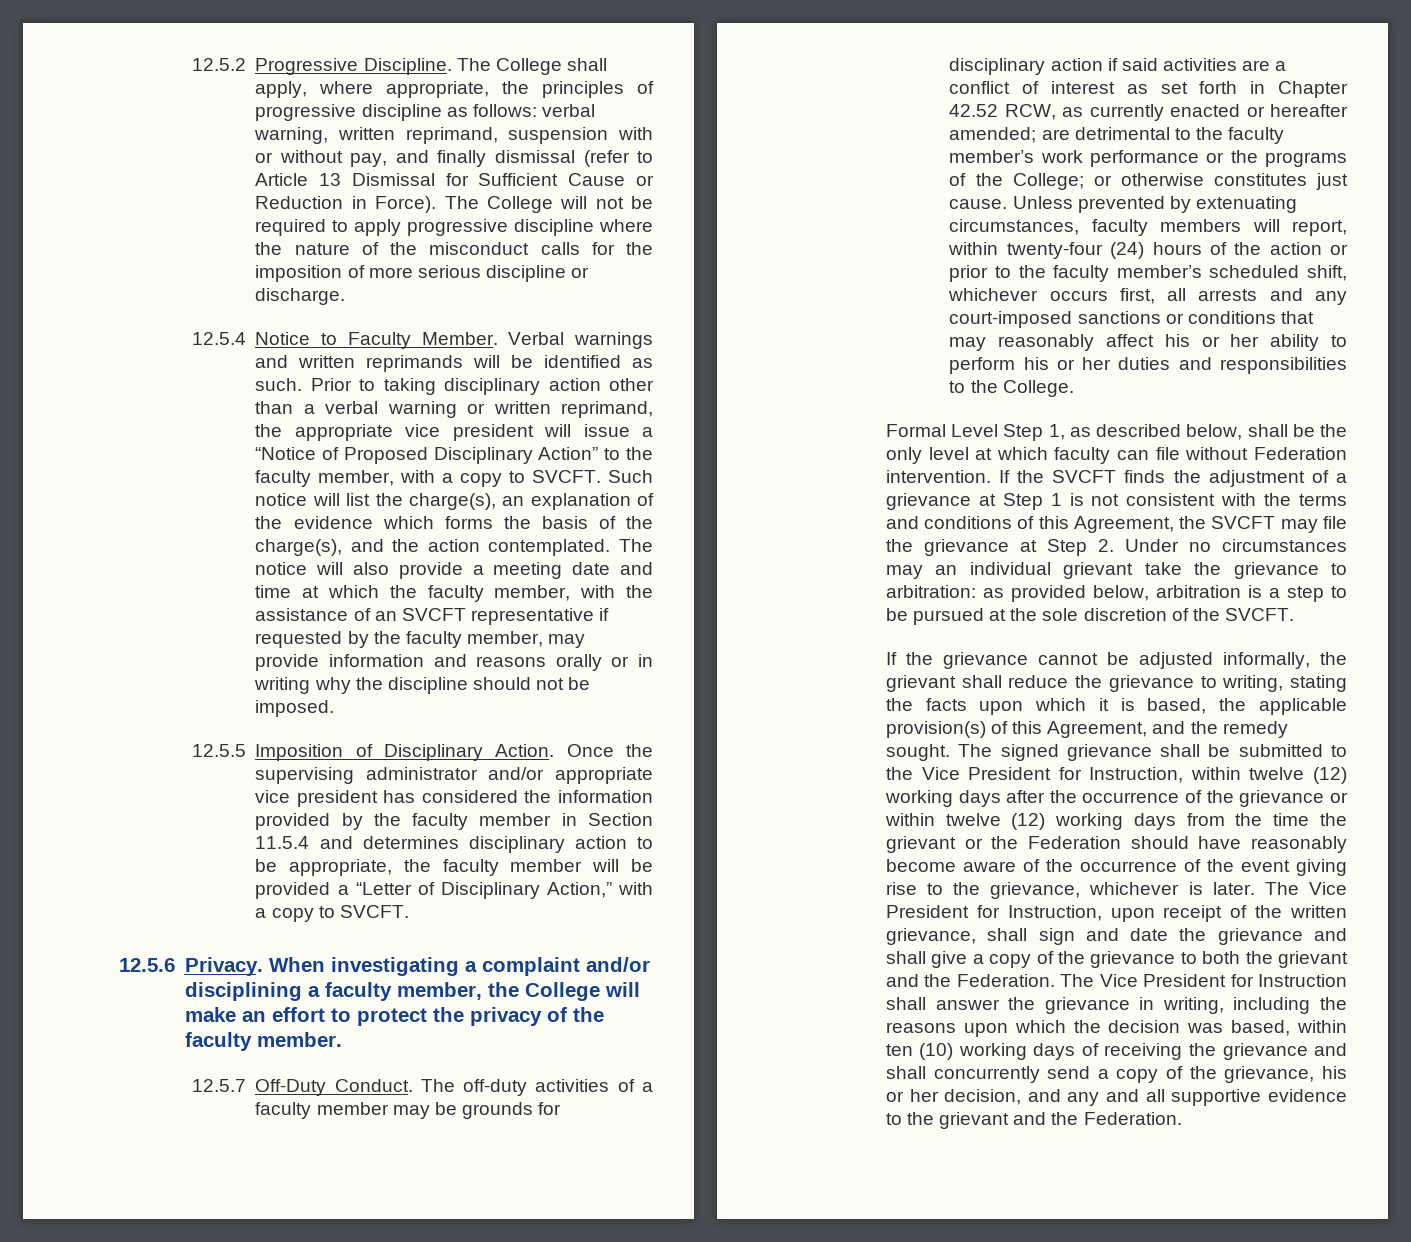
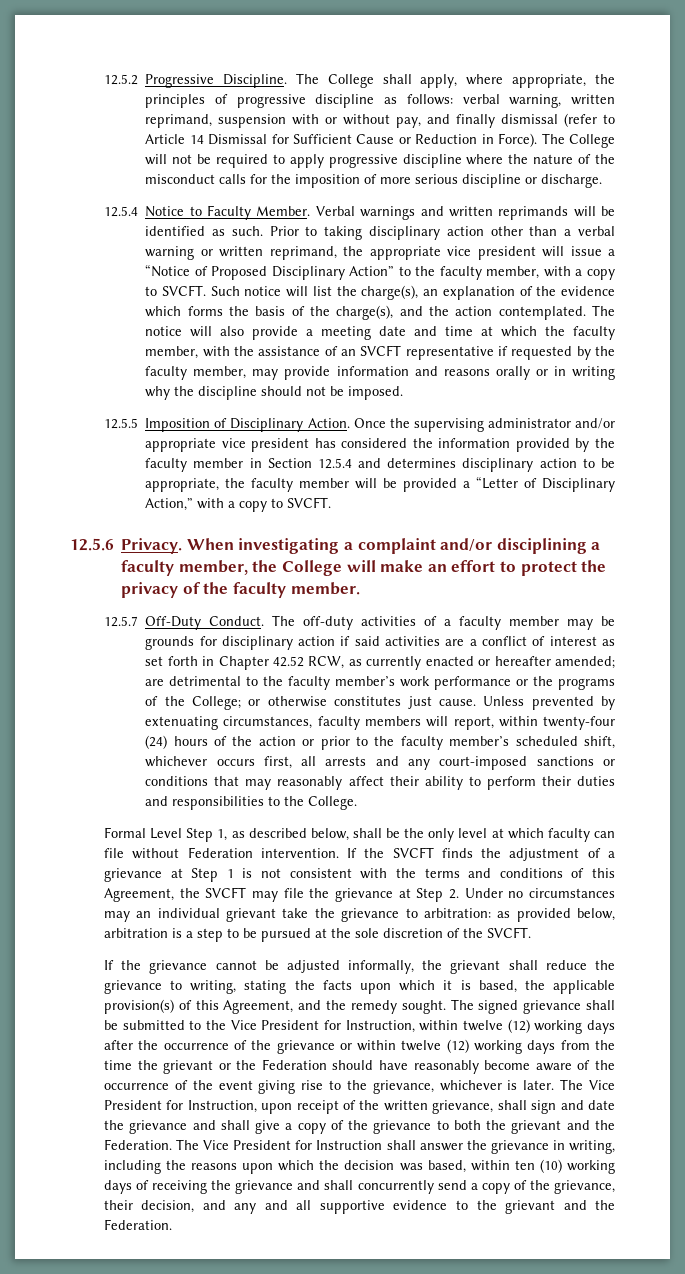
[319,173,342,186] 13 -> [189,135,204,144] 14
[255,836,310,849] 11.5.4 -> [317,458,352,469] 12.5.4
[1164,334,1347,351] [949,357,1112,374] his or her ability to perform his or her -> [389,776,571,790] their ability to perform their
[1322,1066,1347,1079] [885,1089,939,1102] his or her -> [103,1200,133,1210] their

